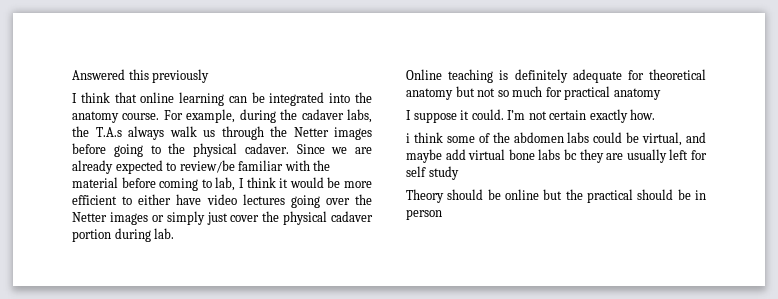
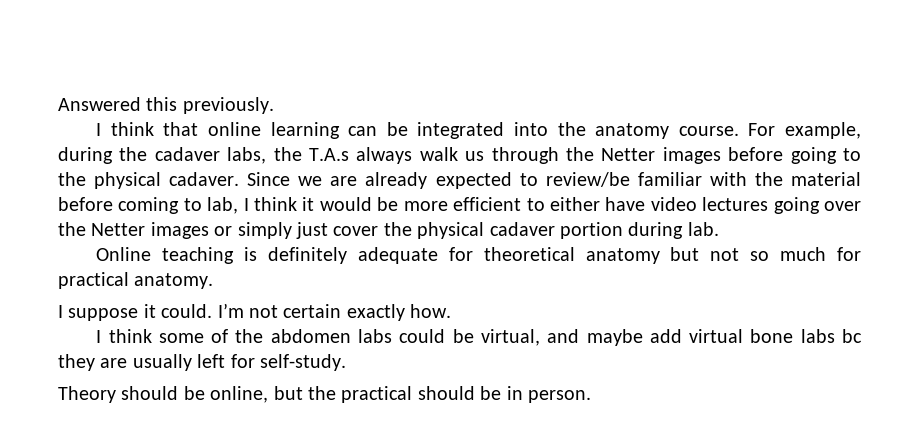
[152,69,210,83] previously -> [182,97,274,114] previously.
[613,88,661,100] anatomy -> [134,273,214,289] anatomy.
[406,133,410,143] i -> [96,330,102,343] I
[406,166,459,180] self study -> [260,354,346,371] self-study.
[505,189,539,200] online -> [210,386,269,403] online,
[406,209,442,220] person -> [527,390,591,403] person.

